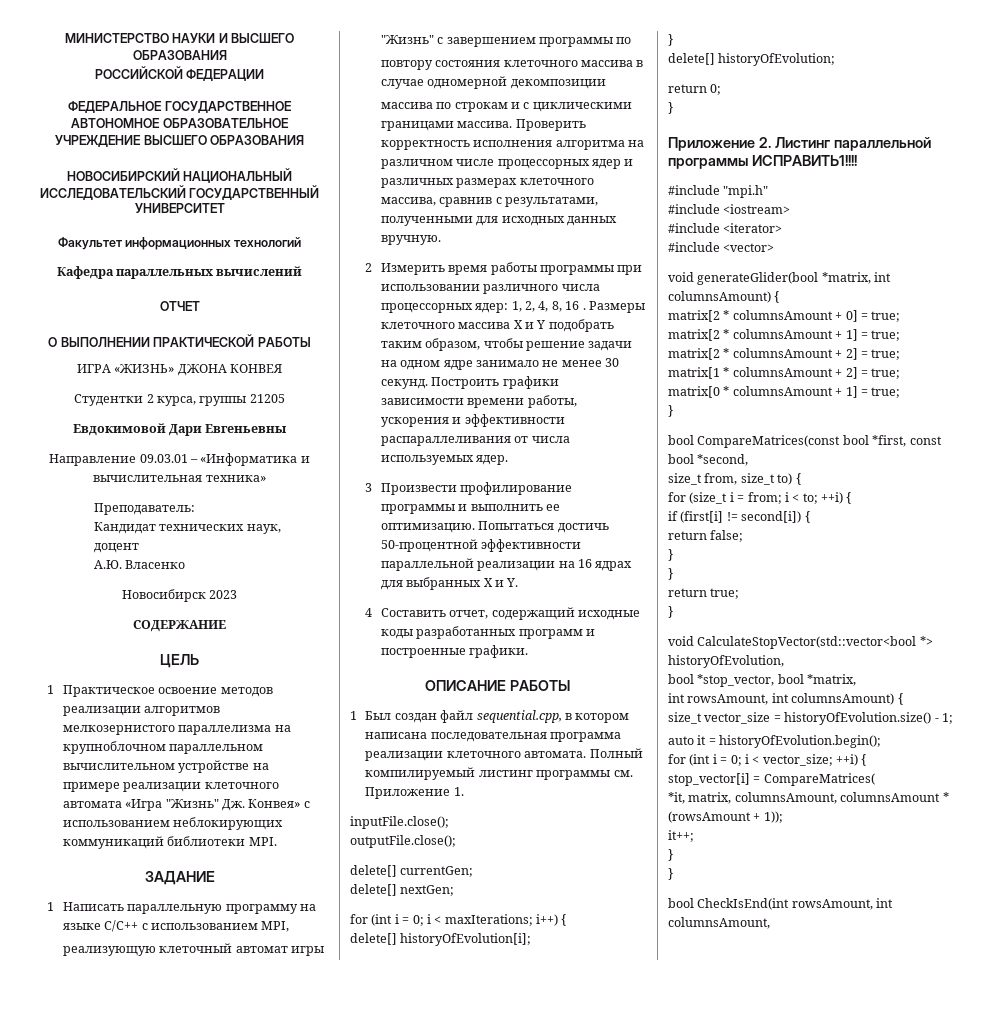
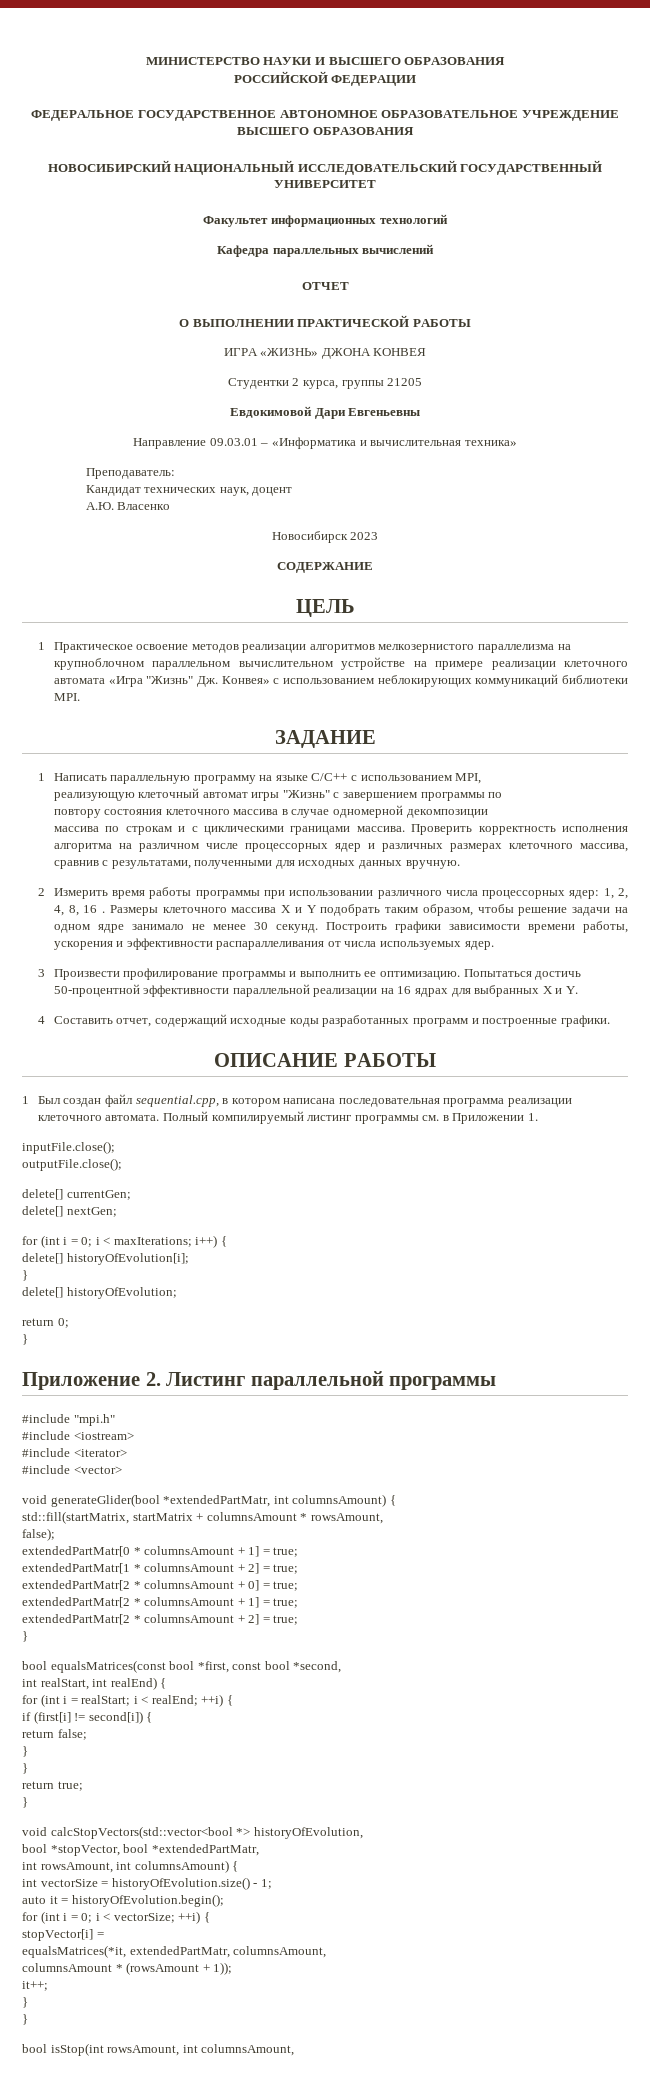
[365,787,451,799] Приложение -> [442,1113,525,1124] в Приложении
[751,155,857,166] ИСПРАВИТЬ1!!!! -> (497, 1383) none
[821,272,892,284] [668,291,780,303] [668,310,720,322] *matrix, int columnsAmount) { // matrix[2 -> [163,1494,396,1507] [22,1511,383,1524] [22,1528,55,1541] [22,1546,299,1557] [22,1563,299,1574] [22,1580,130,1591] *extendedPartMatr, int columnsAmount) { // std::fill(startMatrix, startMatrix + columnsAmount * rowsAmount, // false); // extendedPartMatr[0 * columnsAmount + 1] = true; // extendedPartMatr[1 * columnsAmount + 2] = true; // extendedPartMatr[2
[668,329,901,341] [668,348,901,360] [668,367,901,379] [668,386,901,398] [668,405,673,417] [668,435,841,448] matrix[2 * columnsAmount + 1] = true; // matrix[2 * columnsAmount + 2] = true; // matrix[1 * columnsAmount + 2] = true; // matrix[0 * columnsAmount + 1] = true; // } // bool CompareMatrices(const -> [22,1597,299,1608] [22,1614,299,1625] [22,1631,28,1642] [22,1660,166,1673] extendedPartMatr[2 * columnsAmount + 1] = true; // extendedPartMatr[2 * columnsAmount + 2] = true; // } // bool equalsMatrices(const
[668,473,793,485] size_t from, size_t to) -> [22,1677,157,1690] int realStart, int realEnd)
[689,492,818,504] (size_t i = from; i < to; -> [40,1694,198,1707] (int i = realStart; i < realEnd;
[697,636,917,649] CalculateStopVector(std::vector<bool -> [50,1826,233,1839] calcStopVectors(std::vector<bool
[697,674,857,687] *stop_vector, bool *matrix, -> [50,1844,259,1856] *stopVector, bool *extendedPartMatr,
[668,712,771,724] size_t vector_size -> [22,1879,98,1887] int vectorSize
[762,754,867,766] [668,773,875,786] [668,792,837,804] vector_size; ++i) { // stop_vector[i] = CompareMatrices( // *it, matrix, columnsAmount, -> [113,1911,210,1924] [22,1929,104,1941] [22,1945,327,1958] vectorSize; ++i) { // stopVector[i] = // equalsMatrices(*it, extendedPartMatr, columnsAmount, //
[697,898,790,910] CheckIsEnd(int -> [50,2043,104,2056] isStop(int

